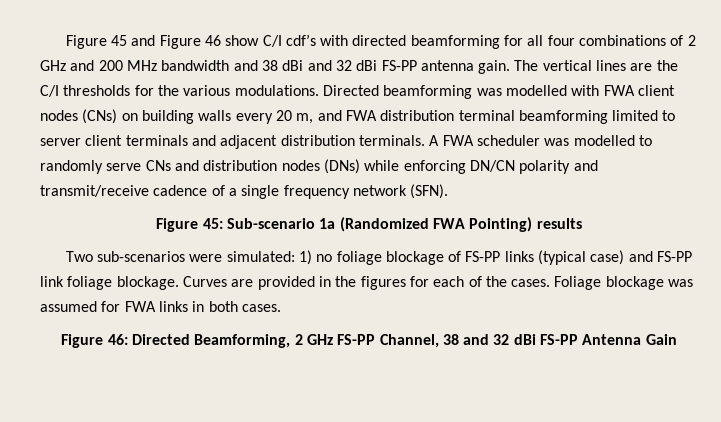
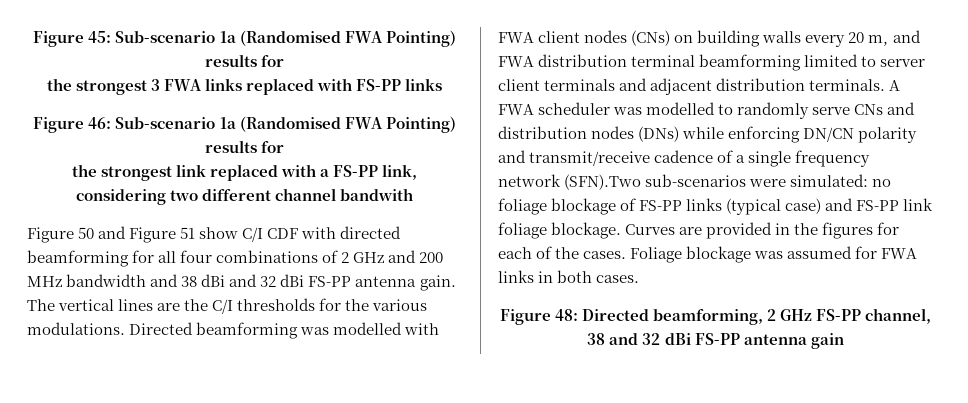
[65,35,127,49] Figure 45 -> [33,30,456,47] [204,54,285,67] [46,78,443,95] [33,116,456,133] [204,140,285,153] [71,164,418,181] [75,188,414,205] [27,227,95,243] Figure 45: Sub-scenario 1a (Randomised FWA Pointing) results for // the strongest 3 FWA links replaced with FS-PP links // Figure 46: Sub-scenario 1a (Randomised FWA Pointing) results for // the strongest link replaced with a FS-PP link, considering two different channel bandwith // Figure 50
[204,35,221,46] 46 -> [180,227,196,239] 51
[285,34,316,46] cdf’s -> [267,228,299,239] CDF
[410,184,449,199] [156,217,582,232] [65,251,93,262] (SFN). // Figure 45: Sub-scenario 1a (Randomized FWA Pointing) results // Two -> [564,174,642,190] (SFN).Two
[298,250,312,265] 1) -> (869, 180) none
[107,334,291,348] 46: Directed Beamforming, -> [554,309,763,325] 48: Directed beamforming,
[379,334,439,348] Channel, -> [865,308,932,324] channel,
[582,334,677,345] Antenna Gain -> [743,333,844,349] antenna gain

